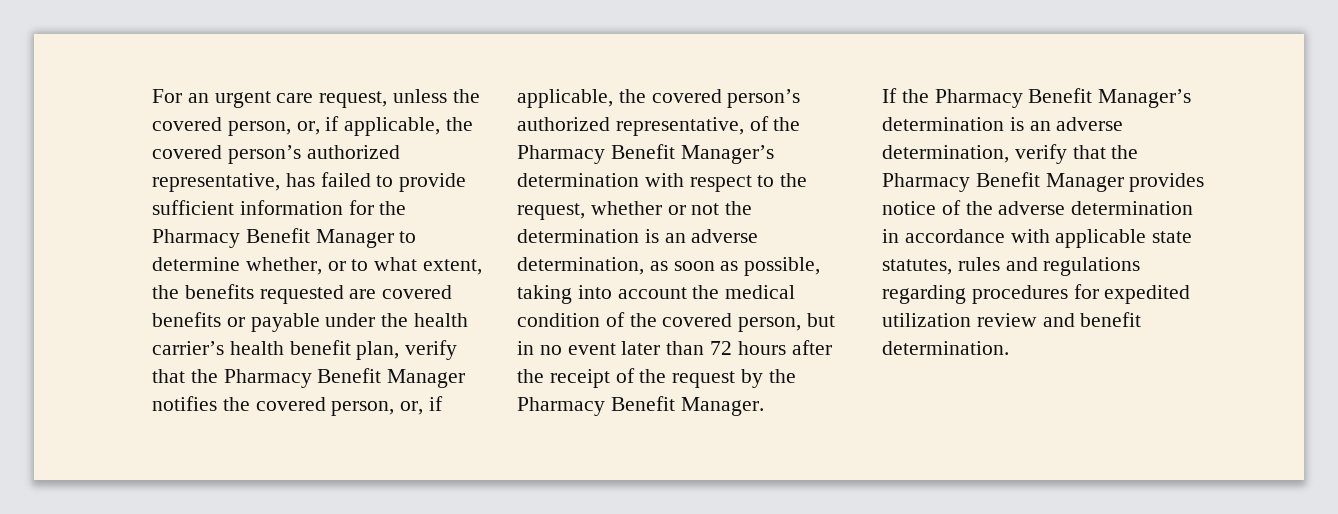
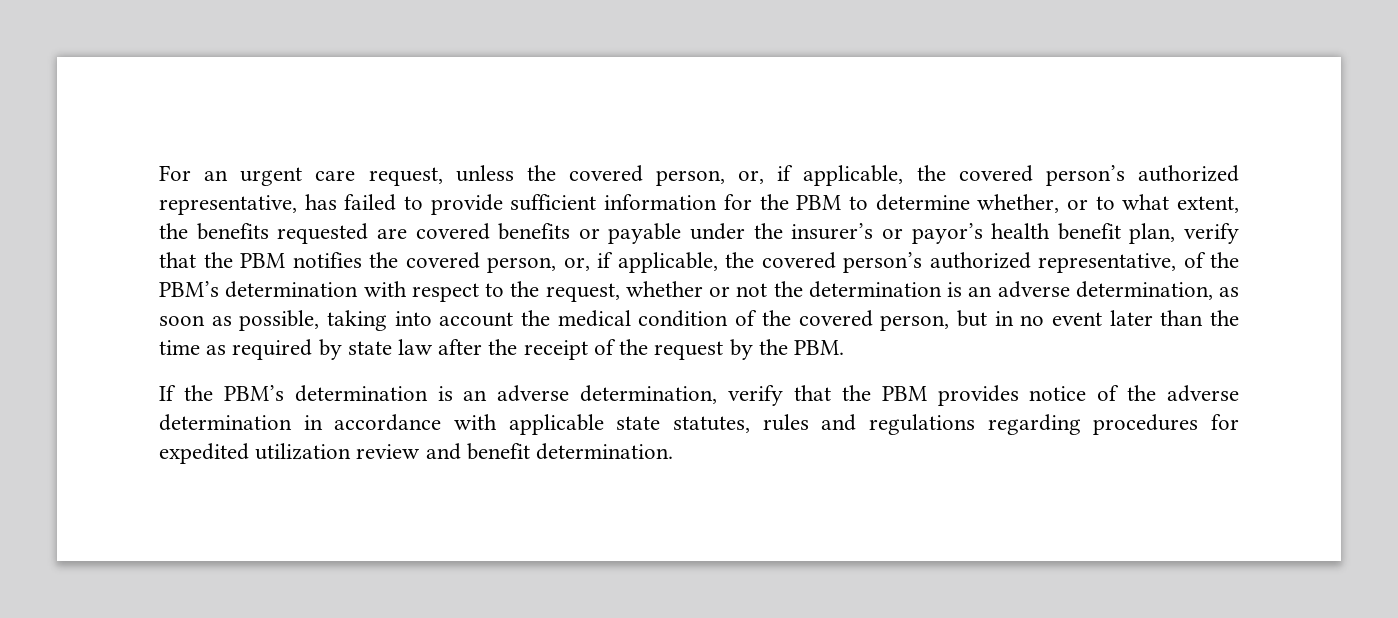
[152,228,394,248] Pharmacy Benefit Manager -> [796,195,842,210] PBM
[414,313,469,327] [152,341,224,355] health carrier’s -> [791,223,983,244] insurer’s or payor’s
[223,368,466,388] Pharmacy Benefit Manager -> [240,253,285,268] PBM
[517,144,774,164] Pharmacy Benefit Manager’s -> [159,281,219,297] PBM’s
[710,341,786,355] 72 hours -> [1210,310,1240,326] [159,339,434,360] the time as required by state law
[517,396,764,416] Pharmacy Benefit Manager. -> [793,340,844,355] PBM.
[934,88,1192,108] Pharmacy Benefit Manager’s -> [223,385,284,401] PBM’s
[882,172,1124,192] Pharmacy Benefit Manager -> [881,386,927,401] PBM

